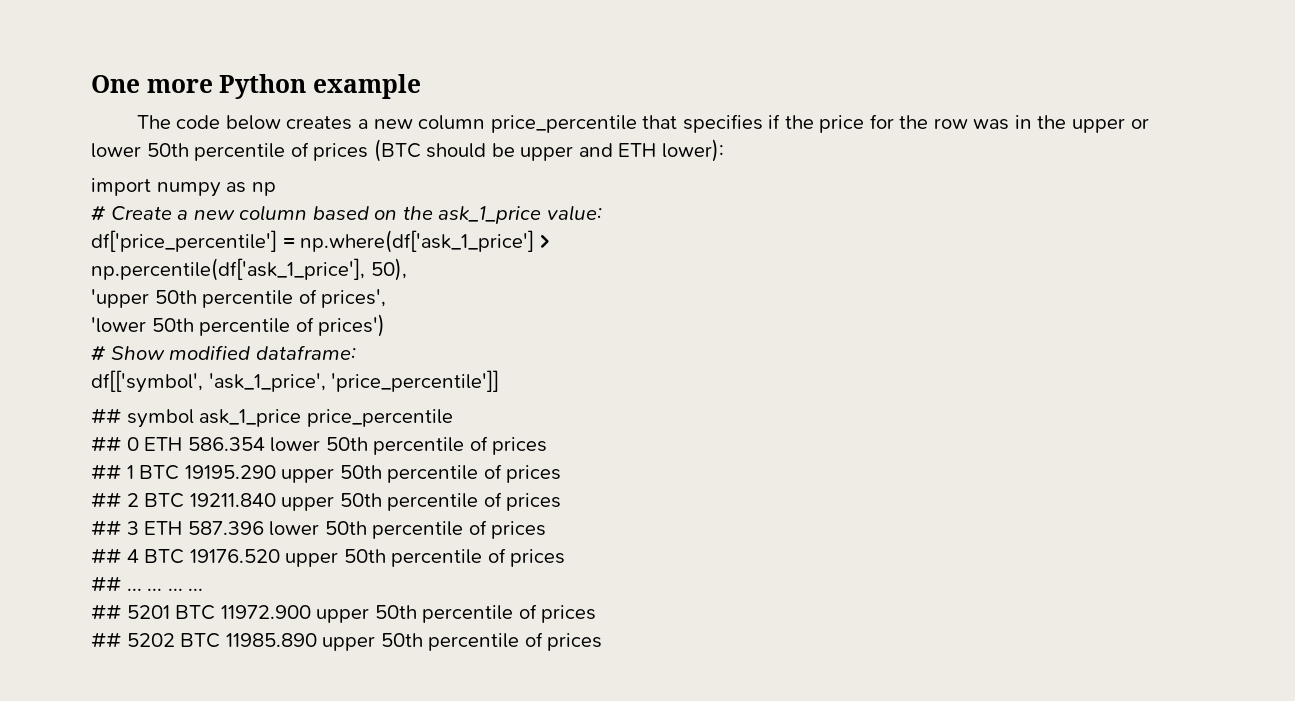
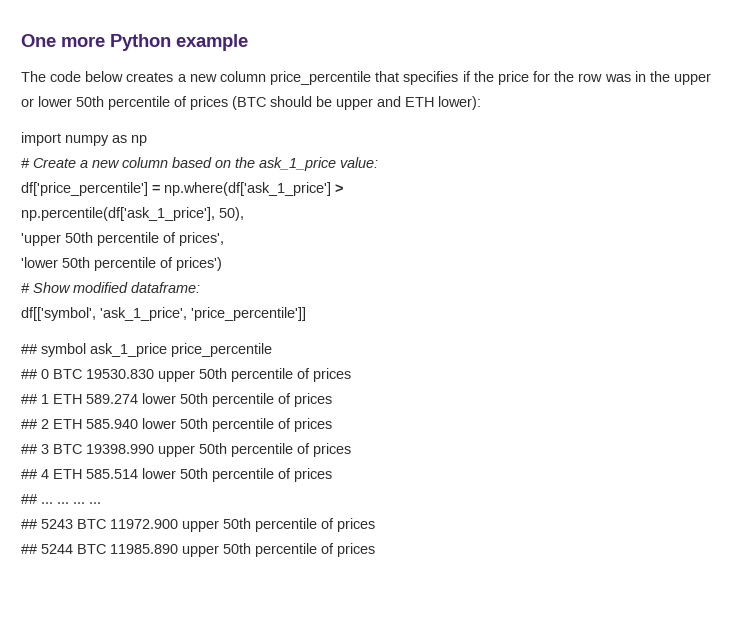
[144,436,548,455] [91,464,562,483] [91,492,562,511] [91,520,547,539] [91,548,566,567] ETH 586.354 lower 50th percentile of prices // ## 1 BTC 19195.290 upper 50th percentile of prices // ## 2 BTC 19211.840 upper 50th percentile of prices // ## 3 ETH 587.396 lower 50th percentile of prices // ## 4 BTC 19176.520 upper 50th percentile of prices -> [53,368,351,382] [21,393,332,407] [21,418,332,432] [21,443,351,457] [21,468,332,482] BTC 19530.830 upper 50th percentile of prices // ## 1 ETH 589.274 lower 50th percentile of prices // ## 2 ETH 585.940 lower 50th percentile of prices // ## 3 BTC 19398.990 upper 50th percentile of prices // ## 4 ETH 585.514 lower 50th percentile of prices
[126,605,170,619] 5201 -> [41,519,73,529] 5243
[126,633,175,647] 5202 -> [41,544,73,554] 5244

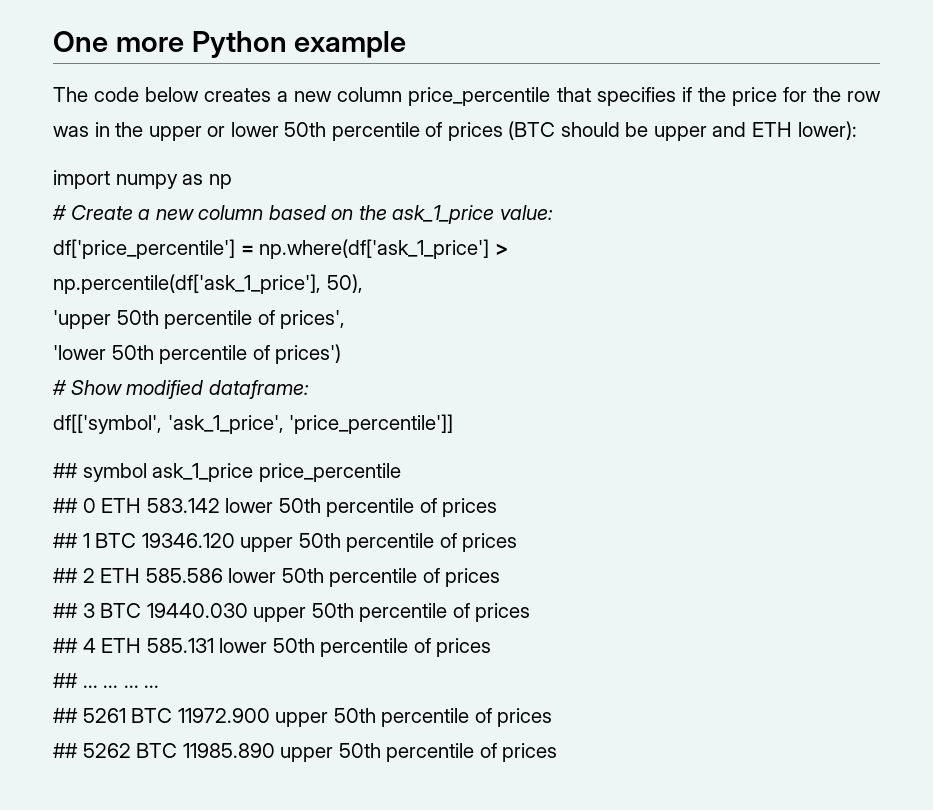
[53,369,195,382] BTC 19530.830 upper -> [101,498,274,513] ETH 583.142 lower
[53,393,176,404] ETH 589.274 lower -> [95,533,294,552] BTC 19346.120 upper
[86,419,138,429] 585.940 -> [145,568,223,583] 585.586
[86,444,154,454] 19398.990 -> [146,603,248,618] 19440.030
[86,469,138,479] 585.514 -> [146,638,214,653] 585.131
[41,519,73,529] 5243 -> [82,708,126,723] 5261
[41,544,73,554] 5244 -> [82,743,131,758] 5262

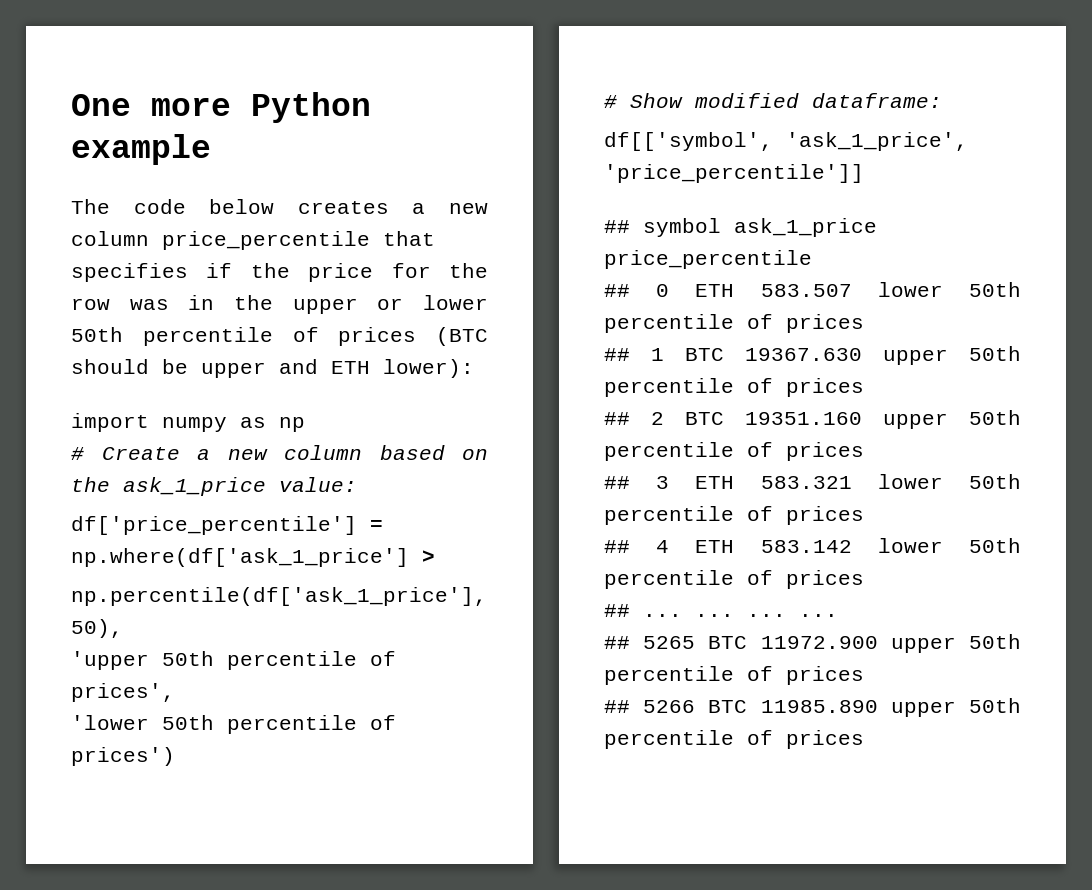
[146,498,220,513] 583.142 -> [760,284,852,297] 583.507
[141,533,235,548] 19346.120 -> [745,348,862,361] 19367.630
[100,568,277,583] ETH 585.586 lower -> [685,412,948,429] BTC 19351.160 upper
[100,603,307,622] BTC 19440.030 upper -> [695,474,943,489] ETH 583.321 lower
[146,638,214,653] 585.131 -> [760,540,852,553] 583.142
[82,708,126,723] 5261 -> [643,636,696,649] 5265
[82,743,131,758] 5262 -> [643,700,696,713] 5266

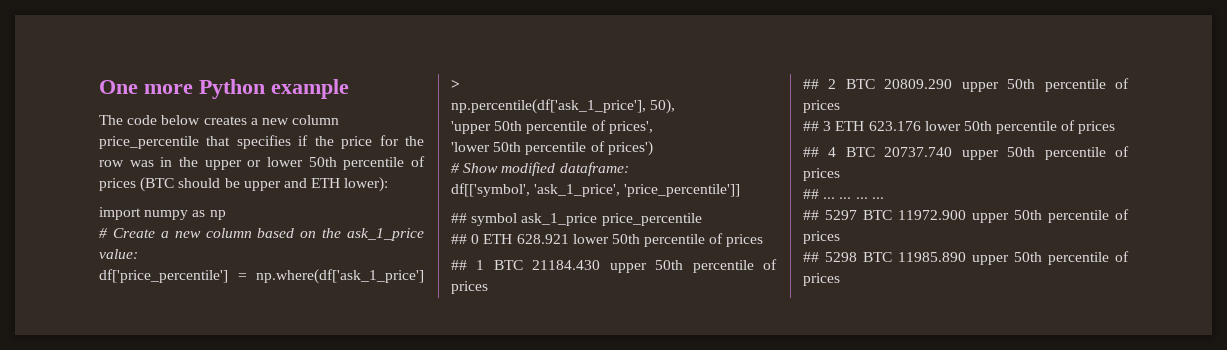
[760,284,852,297] 583.507 -> [516,234,569,244] 628.921
[745,348,862,361] 19367.630 -> [532,260,601,270] 21184.430
[745,412,862,425] 19351.160 -> [884,79,953,89] 20809.290
[760,476,852,489] 583.321 -> [868,121,921,131] 623.176
[695,538,943,553] ETH 583.142 lower -> [845,147,999,160] BTC 20737.740 upper
[643,636,696,649] 5265 -> [825,210,857,220] 5297
[643,700,696,713] 5266 -> [825,252,857,262] 5298

